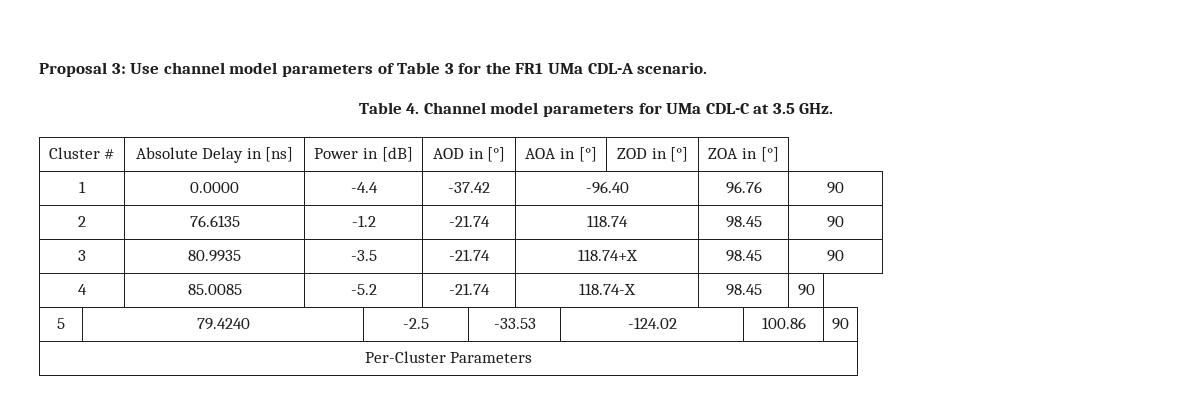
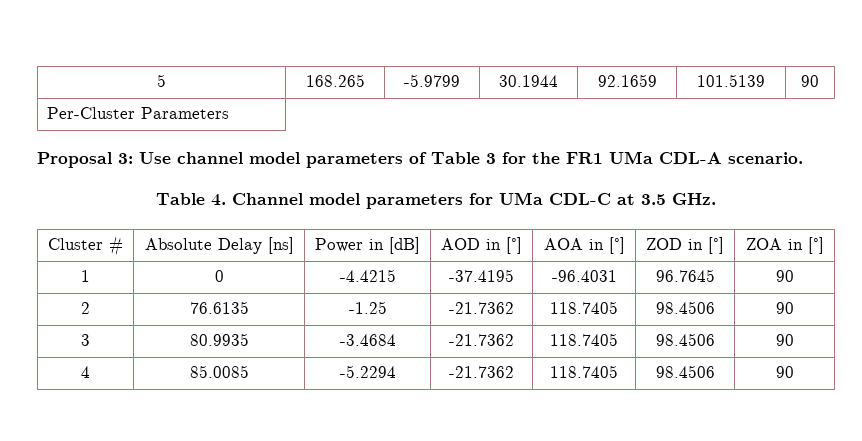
(39, 69) none -> [157,74,166,87] [305,74,365,87] [404,74,460,87] [499,75,558,87] [597,74,657,87] [697,74,765,87] [801,75,819,87] [47,107,230,119] 5 | 168.265 | -5.9799 | 30.1944 | 92.1659 | 101.5139 | 90 // Per-Cluster Parameters //
[246,148,262,159] in -> (262, 246) none
[190,182,239,193] [350,182,378,193] [448,182,490,193] [585,181,629,194] [725,181,762,194] 0.0000 | -4.4 | -37.42 | -96.40 | 96.76 -> [214,270,224,282] [339,269,396,282] [449,269,514,282] [551,270,617,282] [655,269,715,282] 0 | -4.4215 | -37.4195 | -96.4031 | 96.7645
[351,215,376,227] [449,215,490,227] [587,215,628,227] [725,216,762,228] -1.2 | -21.74 | 118.74 | 98.45 -> [348,301,387,314] [449,302,514,314] [550,301,618,314] [655,301,715,314] -1.25 | -21.7362 | 118.7405 | 98.4506
[350,250,377,261] [449,249,490,261] [577,249,638,261] [725,250,762,262] -3.5 | -21.74 | 118.74+X | 98.45 -> [339,334,396,346] [449,334,514,346] [550,333,618,346] [655,333,715,346] -3.4684 | -21.7362 | 118.7405 | 98.4506
[350,284,377,295] [449,283,490,295] [579,283,636,295] [725,284,762,296] [797,284,815,296] [57,318,65,329] [196,318,250,330] [403,318,429,329] [493,318,536,329] [627,317,677,329] [761,317,806,329] [832,318,849,330] [364,351,533,363] -5.2 | -21.74 | 118.74-X | 98.45 | 90 // 5 | 79.4240 | -2.5 | -33.53 | -124.02 | 100.86 | 90 // Per-Cluster Parameters -> [339,365,396,378] [449,366,514,378] [550,365,618,378] [655,365,715,378] [775,366,794,378] -5.2294 | -21.7362 | 118.7405 | 98.4506 | 90

